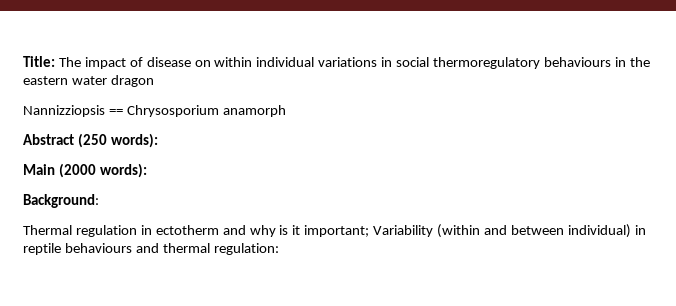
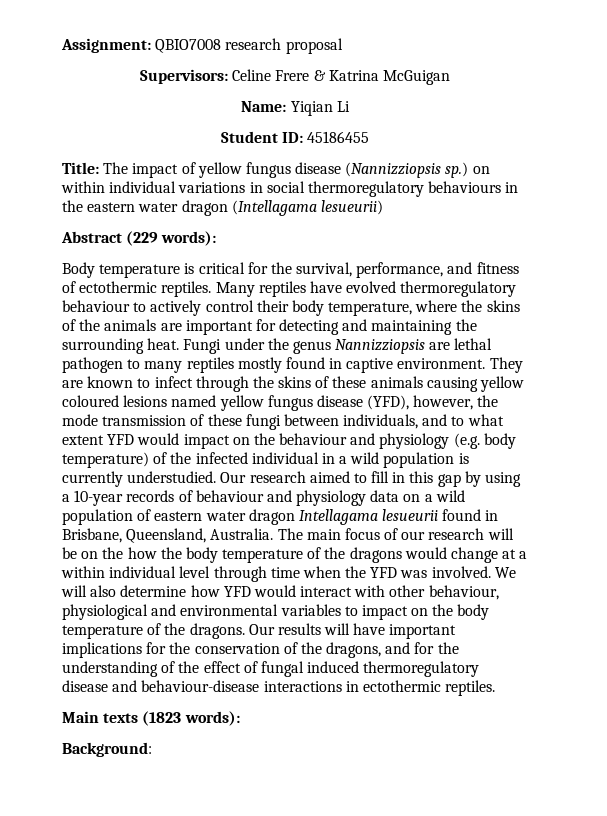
[23,56,191,69] Title: The impact of disease -> [61,38,343,54] [140,69,450,85] [241,101,350,116] [220,131,370,143] [62,162,469,178] Assignment: QBIO7008 research proposal // Supervisors: Celine Frere & Katrina McGuigan // Name: Yiqian Li // Student ID: 45186455 // Title: The impact of yellow fungus disease (Nannizziopsis sp.)
[23,105,286,117] // Nannizziopsis == Chrysosporium anamorph -> [231,200,383,216] (Intellagama lesueurii)
[77,133,158,148] (250 words): -> [126,231,217,246] [62,262,519,278] [62,281,517,297] [62,300,520,316] [62,319,477,335] [62,338,493,354] [62,357,523,373] [62,376,525,392] [62,395,499,411] [62,414,504,430] [62,433,516,449] [62,452,469,468] [62,471,522,487] [62,490,465,506] [62,509,499,525] [62,528,514,543] [62,547,528,563] [61,566,516,582] [61,585,499,600] [62,604,490,620] [62,623,457,639] [62,642,459,658] [62,661,480,677] [62,680,496,696] (229 words): // Body temperature is critical for the survival, performance, and fitness of ectothermic reptiles. Many reptiles have evolved thermoregulatory behaviour to actively control their body temperature, where the skins of the animals are important for detecting and maintaining the surrounding heat. Fungi under the genus Nannizziopsis are lethal pathogen to many reptiles mostly found in captive environment. They are known to infect through the skins of these animals causing yellow coloured lesions named yellow fungus disease (YFD), however, the mode transmission of these fungi between individuals, and to what extent YFD would impact on the behaviour and physiology (e.g. body temperature) of the infected individual in a wild population is currently understudied. Our research aimed to fill in this gap by using a 10-year records of behaviour and physiology data on a wild population of eastern water dragon Intellagama lesueurii found in Brisbane, Queensland, Australia. The main focus of our research will be on the how the body temperature of the dragons would change at a within individual level through time when the YFD was involved. We will also determine how YFD would interact with other behaviour, physiological and environmental variables to impact on the body temperature of the dragons. Our results will have important implications for the conservation of the dragons, and for the understanding of the effect of fungal induced thermoregulatory disease and behaviour-disease interactions in ectothermic reptiles.
[58,163,96,178] (2000 -> [103,711,182,726] texts (1823
[23,224,646,238] [23,243,279,255] // Thermal regulation in ectotherm and why is it important; Variability (within and between individual) in reptile behaviours and thermal regulation: -> (152, 749) none

